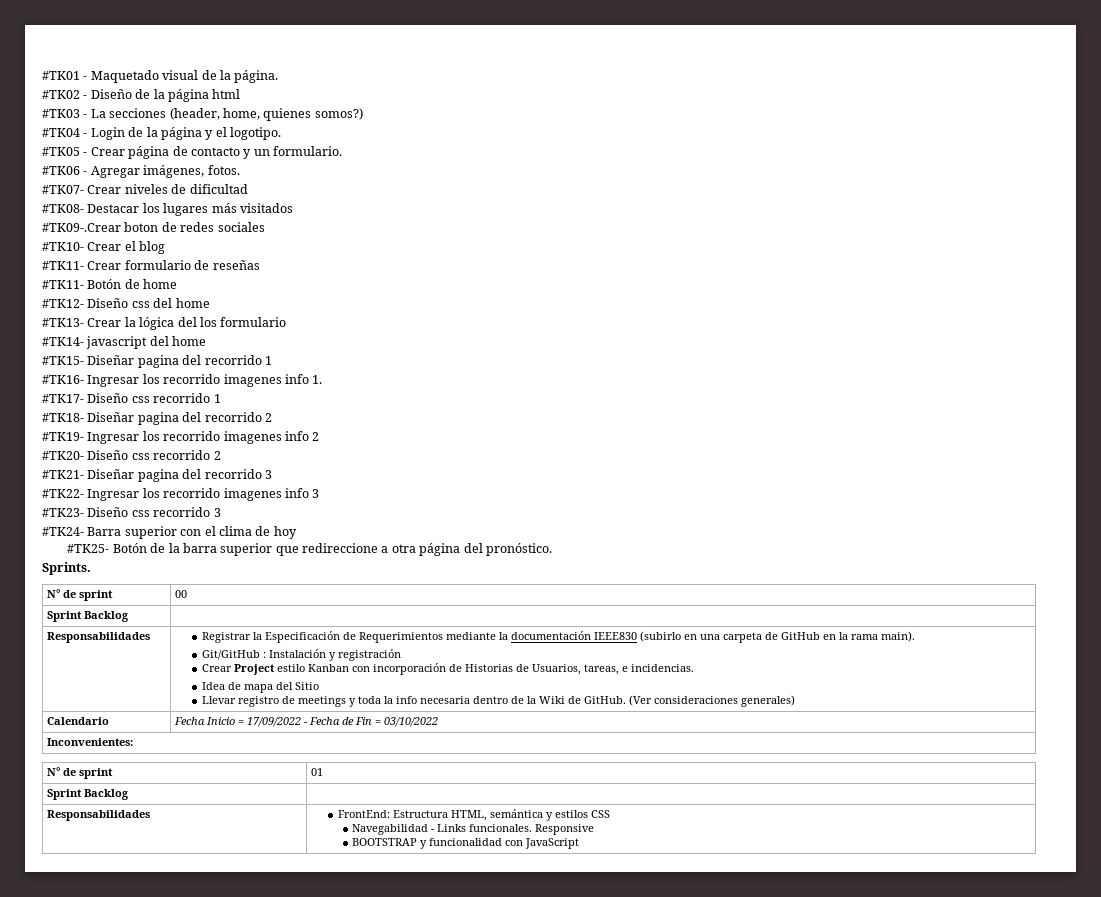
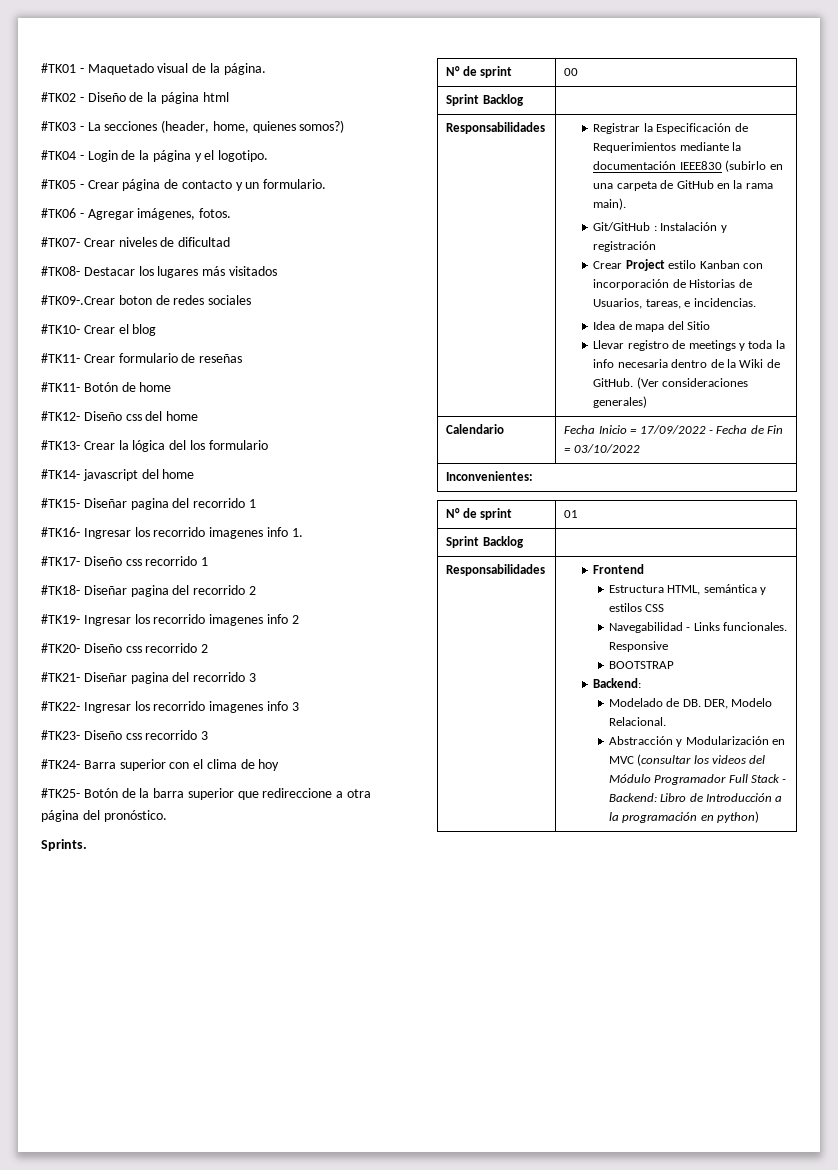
[337,810,390,818] FrontEnd: -> [593,564,645,574] Frontend //
[420,838,580,849] y funcionalidad con JavaScript -> [593,678,642,688] [608,698,773,709] [608,717,666,726] [608,736,785,747] [608,754,766,766] [608,774,787,785] [608,793,783,802] [608,811,759,823] // Backend: // Modelado de DB. DER, Modelo Relacional. // Abstracción y Modularización en MVC (consultar los videos del Módulo Programador Full Stack - Backend: Libro de Introducción a la programación en python)

